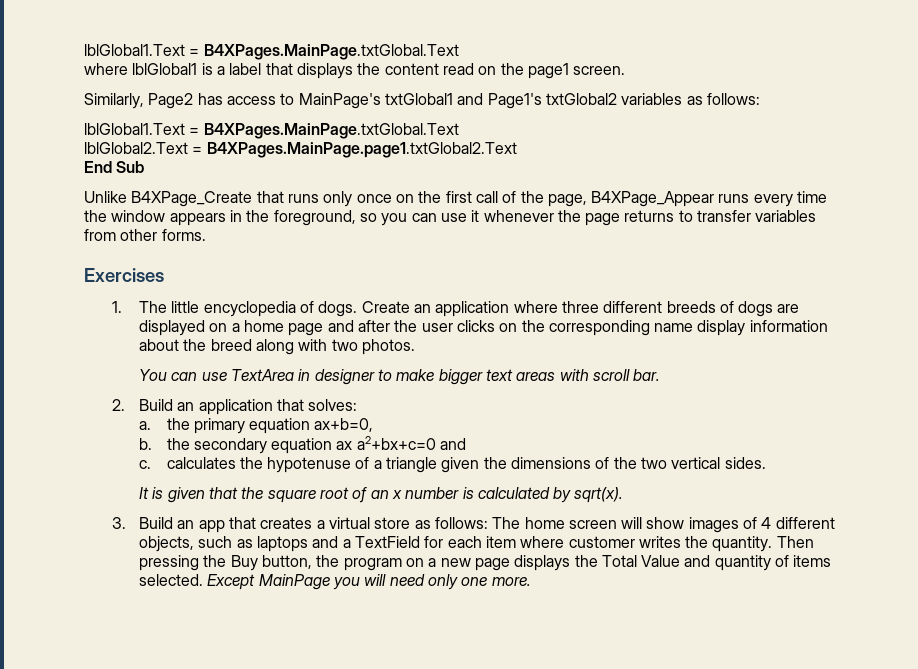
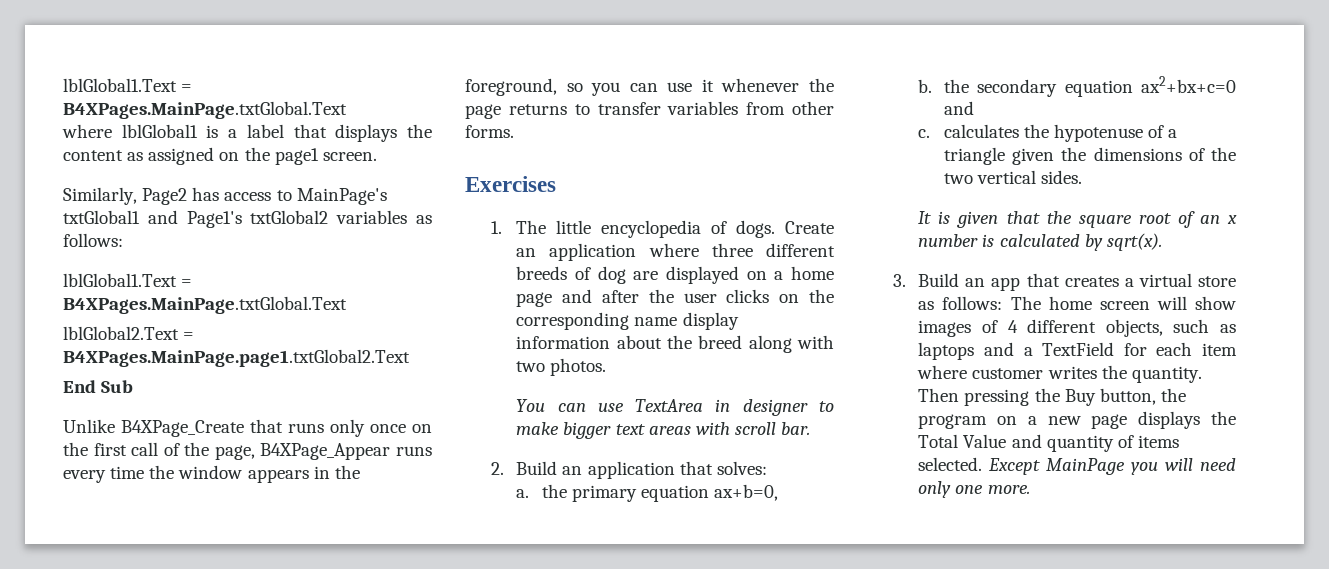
[442,63,474,75] read -> [127,147,215,165] as assigned
[738,301,774,317] dogs -> [597,266,626,284] dog
[336,436,436,450] ax a2+bx+c=0 -> [1141,76,1236,93] ax2+bx+c=0

